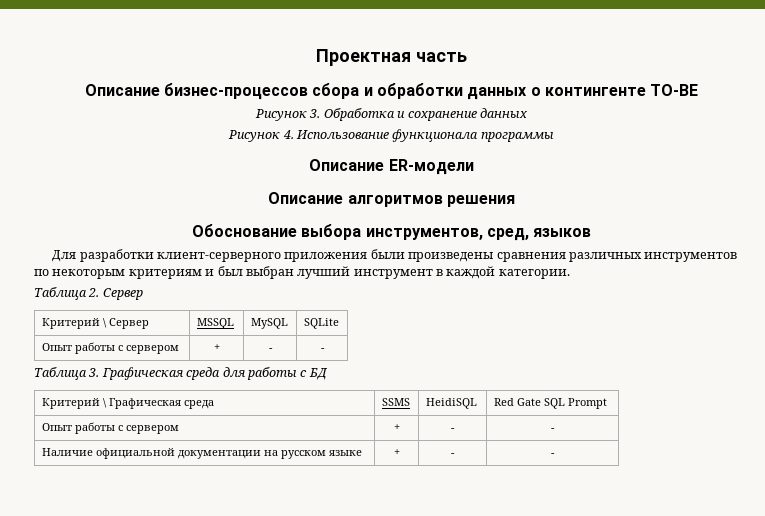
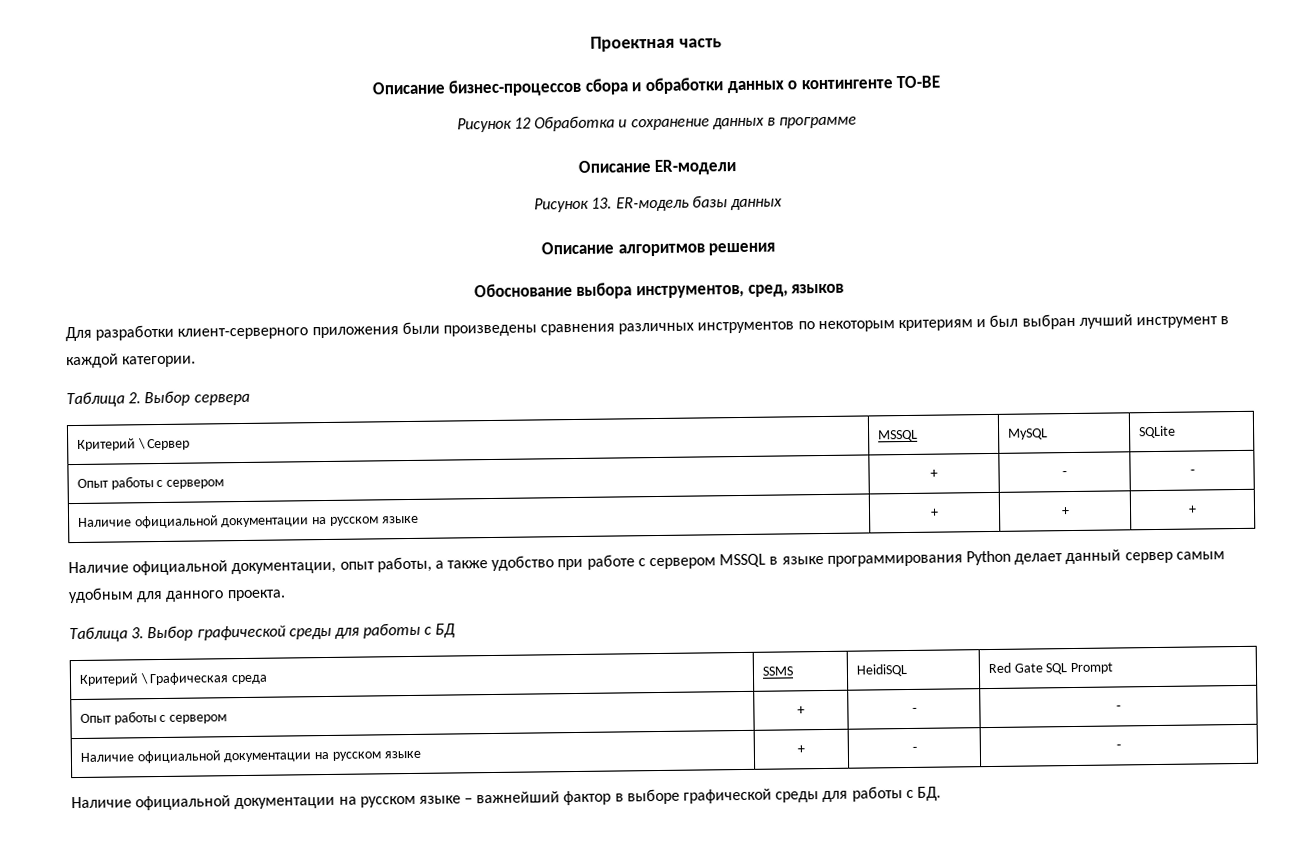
[309,109,321,118] 3. -> [514,117,532,129] 12
[228,129,554,142] [309,159,474,175] // Рисунок 4. Использование функционала программы // Описание ER-модели -> [766,116,858,129] [577,159,737,176] [534,195,783,213] в программе // Описание ER-модели // Рисунок 13. ER-модель базы данных
[102,288,143,300] Сервер -> [144,390,250,407] Выбор сервера
(325, 349) none -> [77,515,419,529] [930,508,939,517] [1060,507,1070,516] [1188,505,1197,514] [68,549,1225,576] [68,587,286,604] // Наличие официальной документации на русском языке | + | + | + // Наличие официальной документации, опыт работы, а также удобство при работе с сервером MSSQL в языке программирования Python делает данный сервер самым удобным для данного проекта.
[101,367,221,380] Графическая среда -> [147,625,332,642] Выбор графической среды
(555, 454) none -> [71,786,941,811] // Наличие официальной документации на русском языке – важнейший фактор в выборе графической среды для работы с БД.

